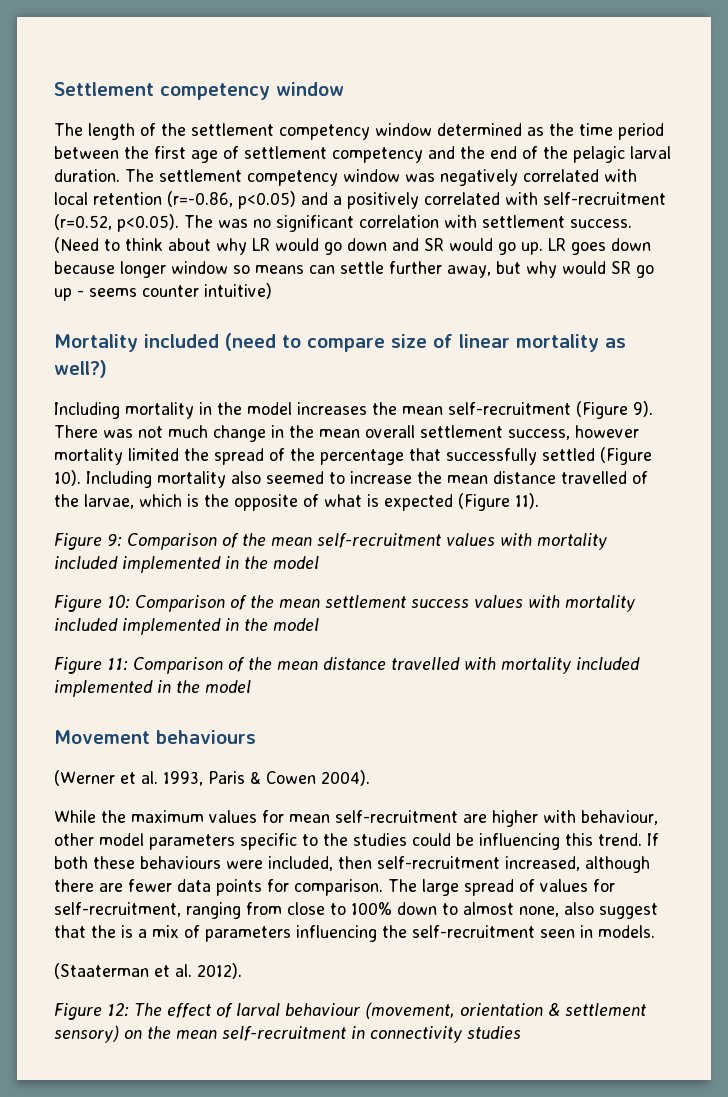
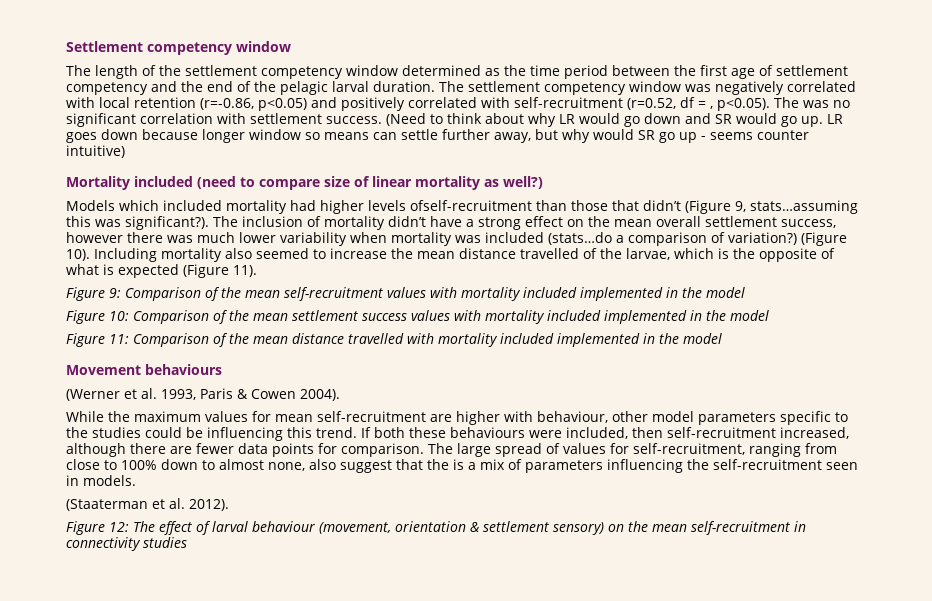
[333,196,342,205] a -> (337, 102) none
(112, 222) none -> [680,97,713,109] df = ,
[54,401,653,419] [54,425,284,442] Including mortality in the model increases the mean self-recruitment (Figure 9). There was not much change in -> [66,200,858,214] [66,216,584,230] Models which included mortality had higher levels ofself-recruitment than those that didn’t (Figure 9, stats…assuming this was significant?). The inclusion of mortality didn’t have a strong effect on
[54,448,595,465] mortality limited the spread of the percentage that successfully settled -> [127,232,797,246] there was much lower variability when mortality was included (stats…do a comparison of variation?)

